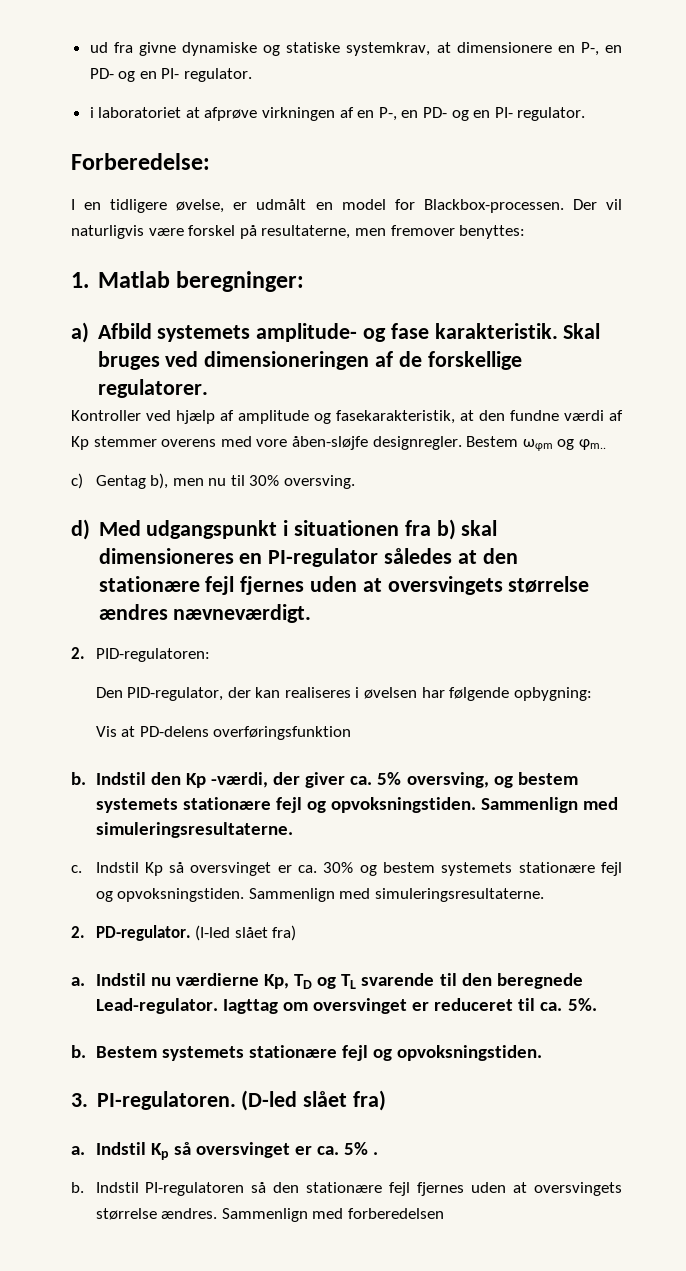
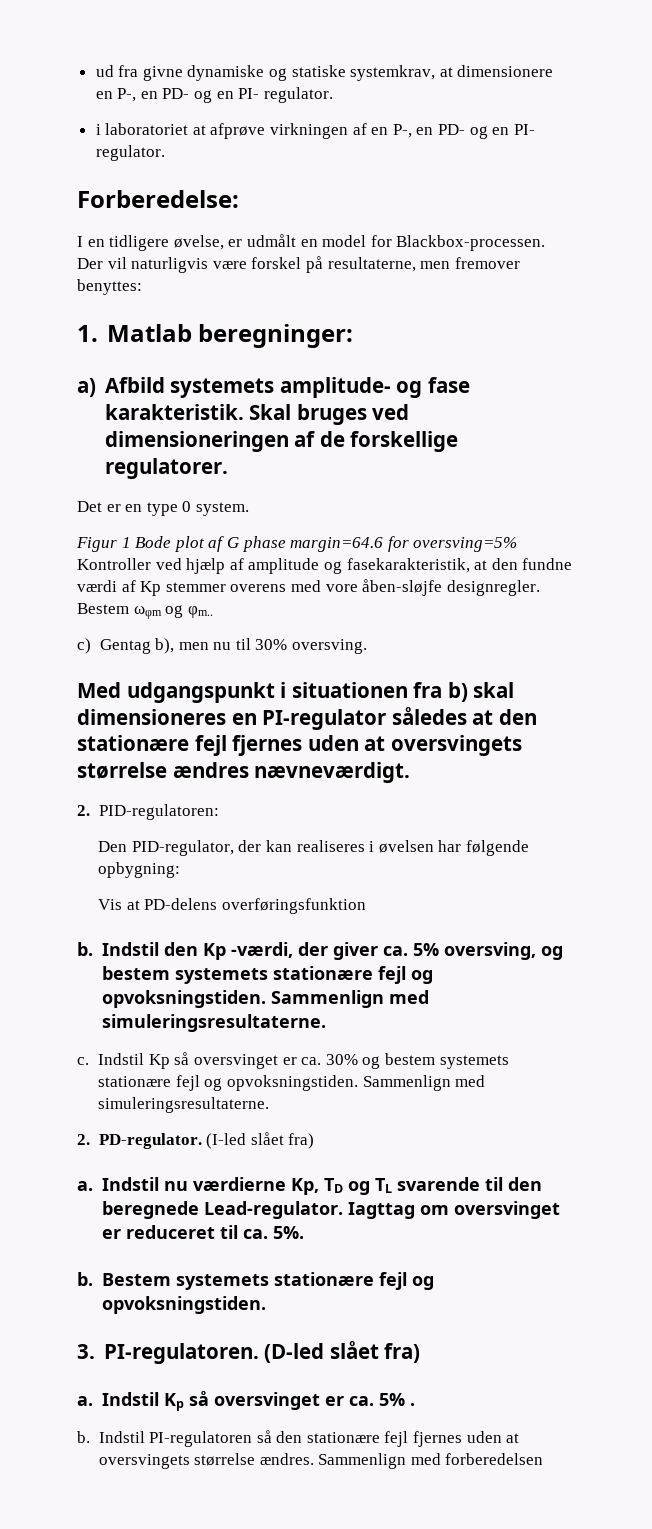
(208, 388) none -> [77,501,249,516] [76,536,518,552] // Det er en type 0 system. // Figur 1 Bode plot af G phase margin=64.6 for oversving=5%
[71,519,90,540] d) -> (368, 646) none

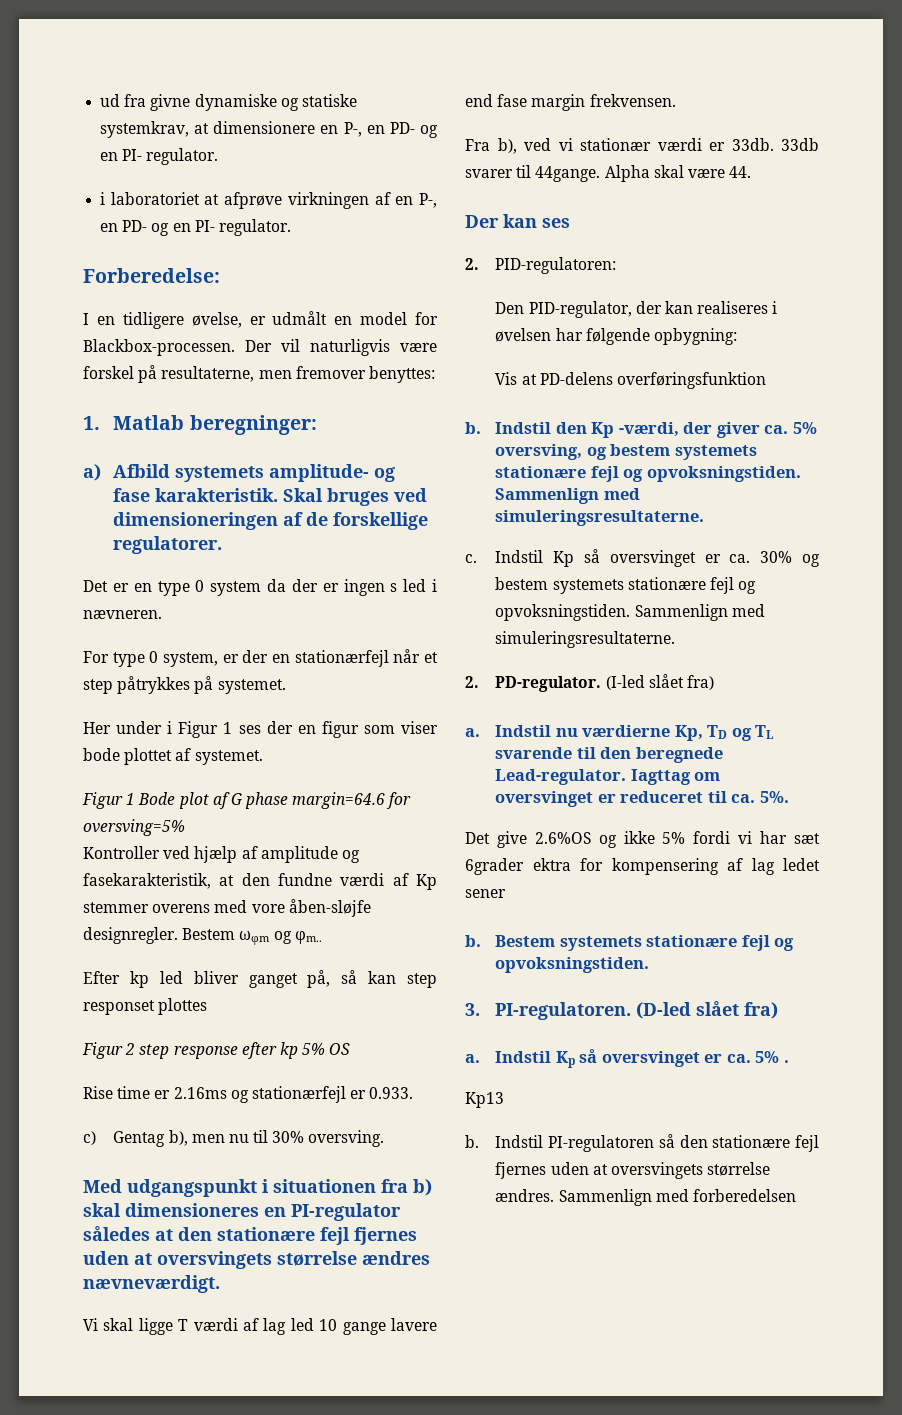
[195,502,249,516] system. -> [210,579,437,596] [83,610,162,619] [83,649,438,667] [83,676,286,694] [83,721,438,738] [83,748,263,765] system da der er ingen s led i nævneren. // For type 0 system, er der en stationærfejl når et step påtrykkes på systemet. // Her under i Figur 1 ses der en figur som viser bode plottet af systemet.
(213, 612) none -> [83,970,437,988] [83,998,208,1015] [82,1042,351,1059] [83,1086,414,1103] // Efter kp led bliver ganget på, så kan step responset plottes // Figur 2 step response efter kp 5% OS // Rise time er 2.16ms og stationærfejl er 0.933.
(411, 772) none -> [83,1318,437,1335] [465,94,676,111] [465,138,819,154] [465,165,752,182] [465,214,570,228] // Vi skal ligge T værdi af lag led 10 gange lavere end fase margin frekvensen. // Fra b), ved vi stationær værdi er 33db. 33db svarer til 44gange. Alpha skal være 44. // Der kan ses
(304, 1232) none -> [465,831,820,848] [465,858,820,875] [465,889,506,898] // Det give 2.6%OS og ikke 5% fordi vi har sæt 6grader ektra for kompensering af lag ledet sener
(415, 1404) none -> [465,1092,504,1108] // Kp13

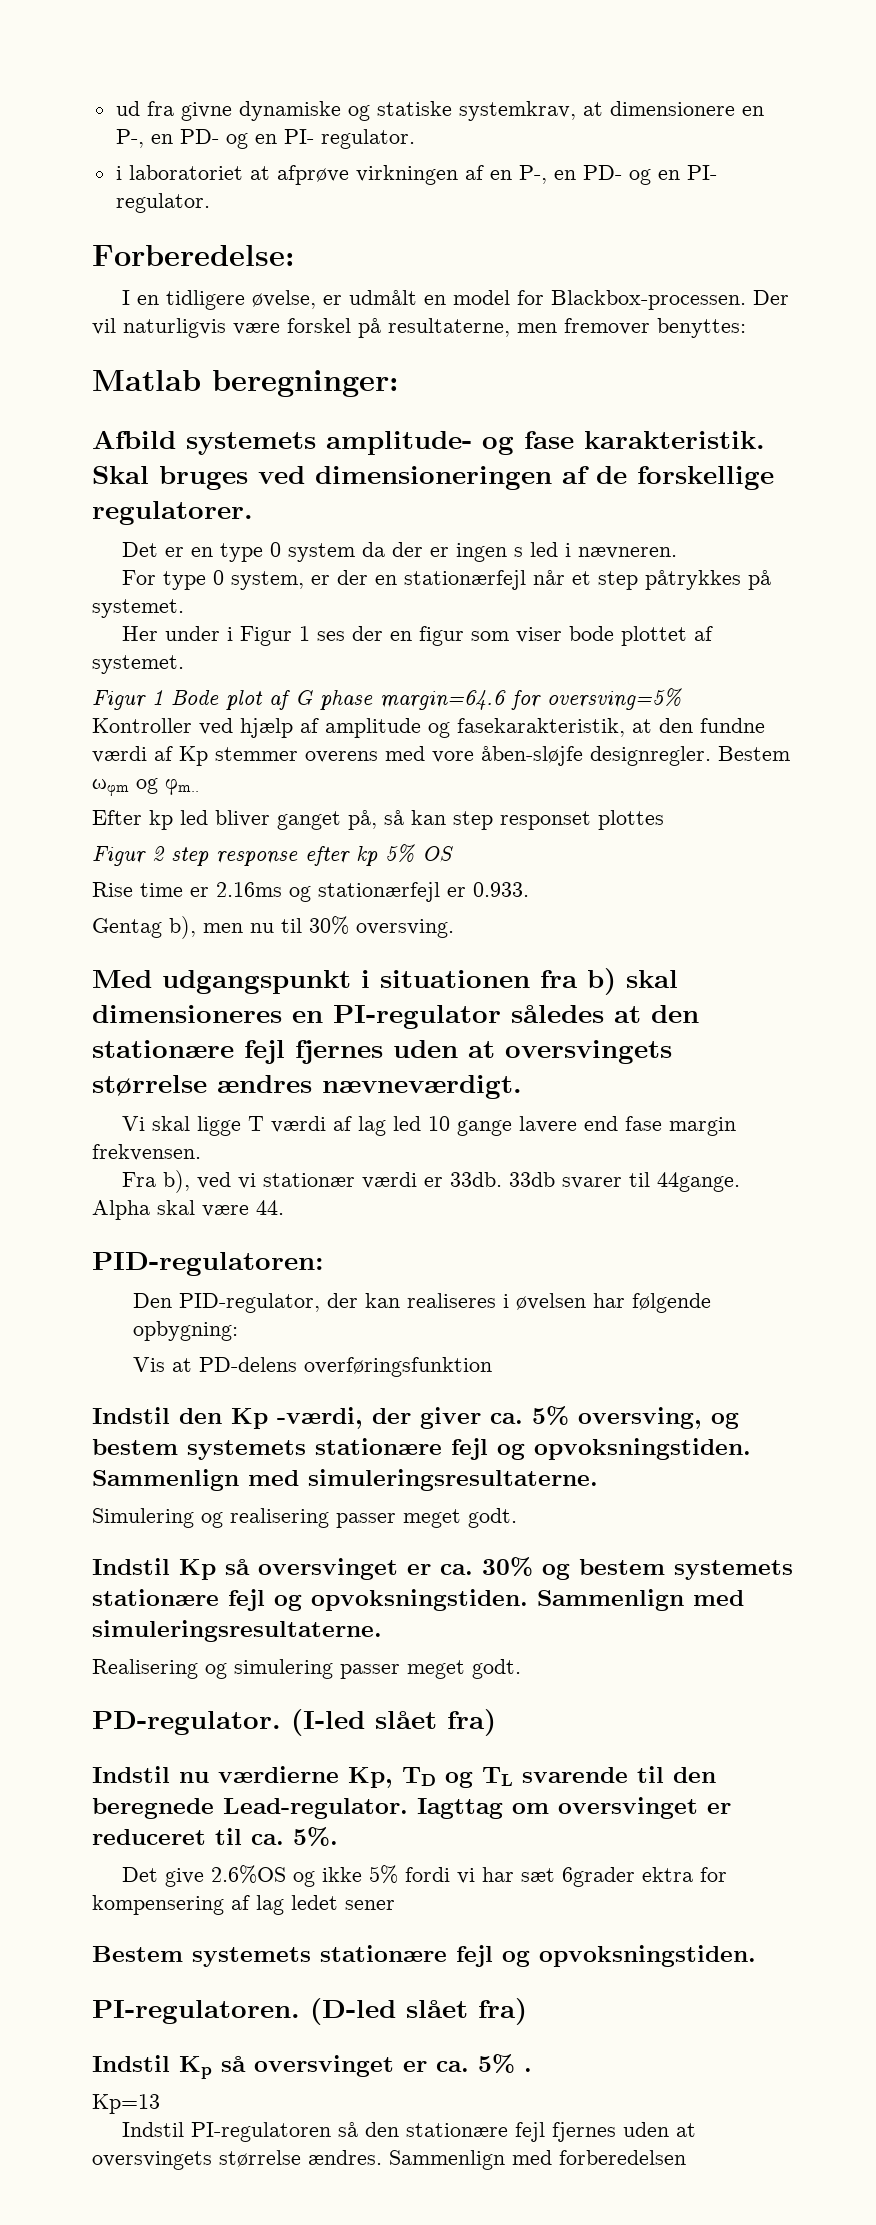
[83,416,100,430] 1. -> (746, 328) none
[83,464,101,481] a) -> (399, 383) none
[83,1131,96,1145] c) -> (529, 889) none
[465,214,570,228] [465,258,479,270] Der kan ses // 2. -> (284, 1207) none
[465,422,481,434] b. -> (492, 1367) none
[465,554,477,563] c. -> [92,1508,517,1528] Simulering og realisering passer meget godt. //
[465,676,479,688] 2. -> [92,1659,521,1679] Realisering og simulering passer meget godt. //
[465,728,480,737] a. -> (496, 1722) none
[465,935,481,947] b. -> (395, 1905) none
[465,1003,480,1016] 3. -> (756, 1956) none
[465,1054,480,1063] a. -> (527, 2011) none
[465,1092,504,1108] [465,1135,479,1148] Kp13 // b. -> [92,2094,160,2114] Kp=13 //

